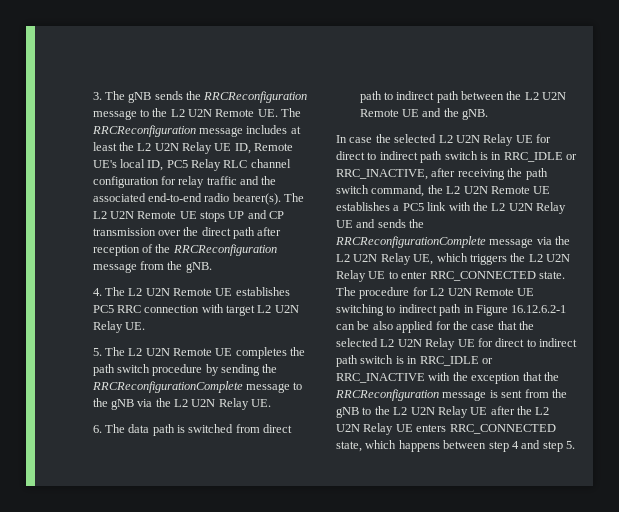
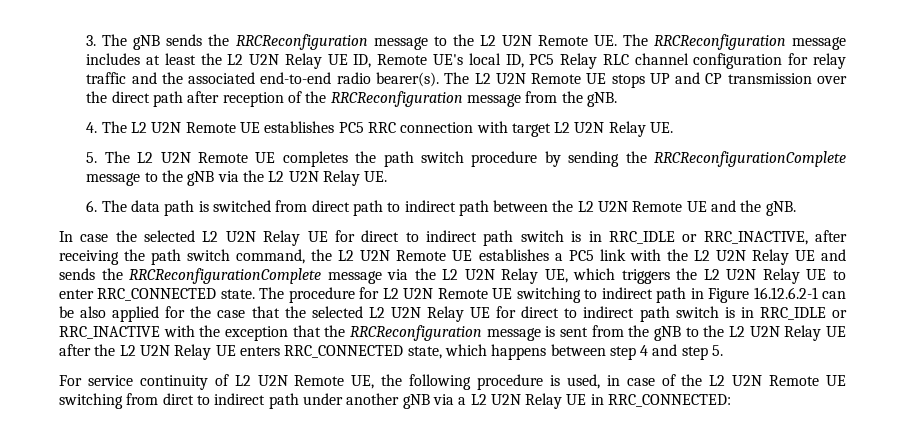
(575, 445) none -> [59,374,846,390] [59,393,732,409] // For service continuity of L2 U2N Remote UE, the following procedure is used, in case of the L2 U2N Remote UE switching from dirct to indirect path under another gNB via a L2 U2N Relay UE in RRC_CONNECTED:

